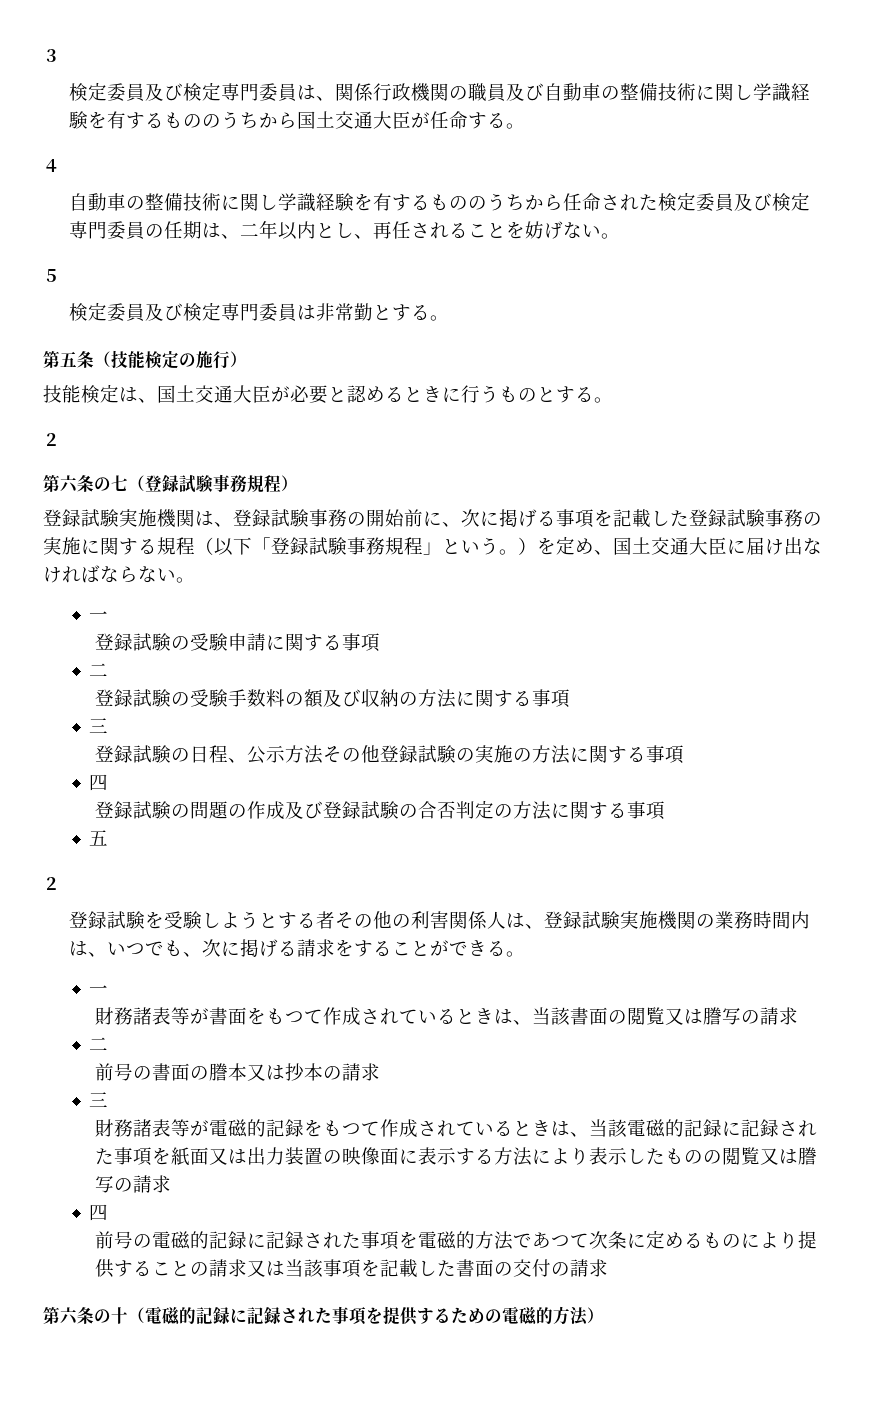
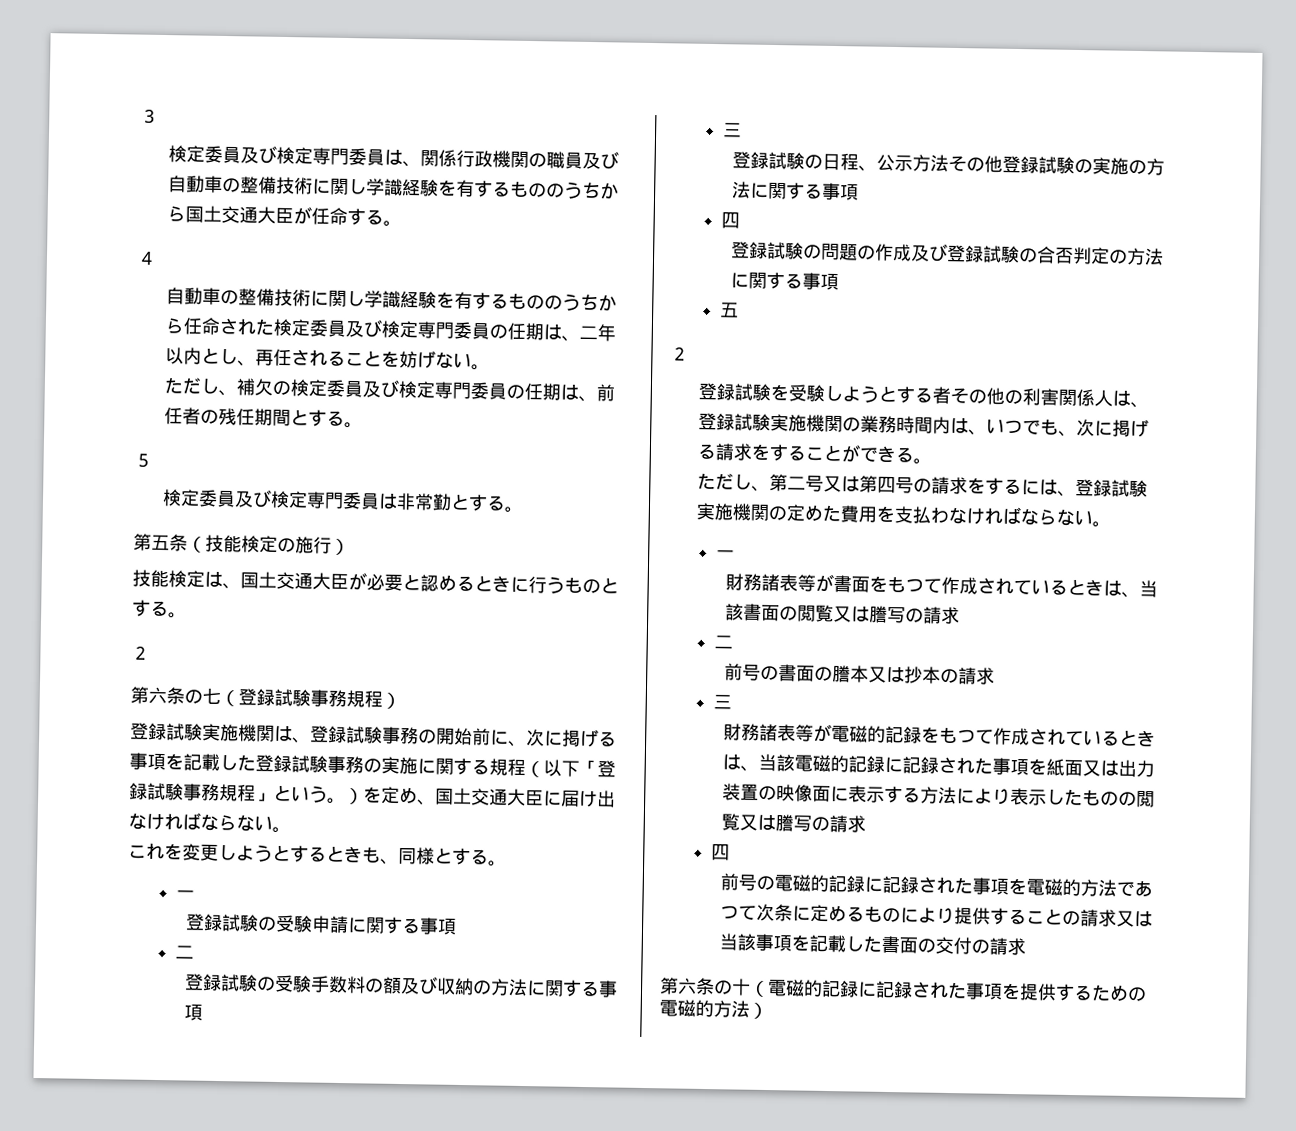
(621, 236) none -> [164,377,616,403] [164,407,364,429] // ただし、補欠の検定委員及び検定専門委員の任期は、前任者の残任期間とする。
(195, 580) none -> [128,842,507,867] // これを変更しようとするときも、同様とする。
(526, 954) none -> [697,472,1149,498] [696,502,1112,528] // ただし、第二号又は第四号の請求をするには、登録試験実施機関の定めた費用を支払わなければならない。

